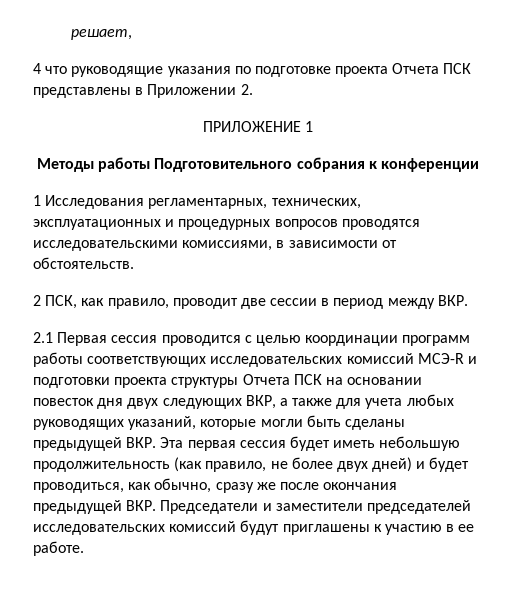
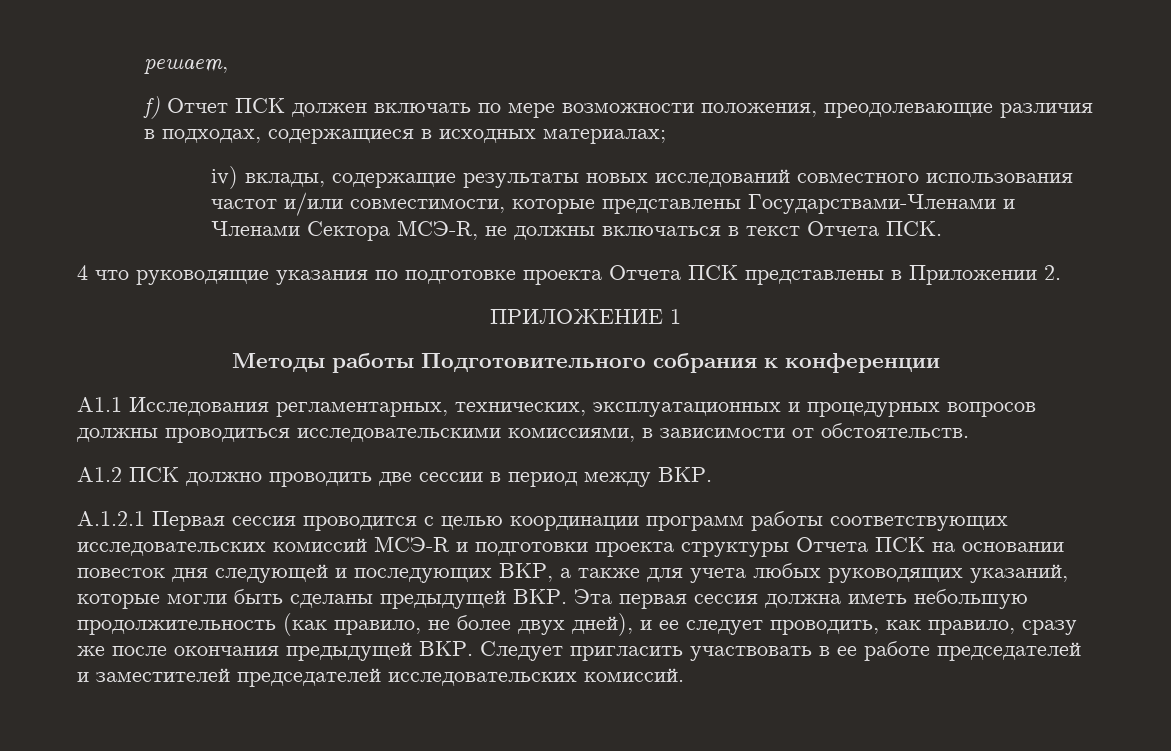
(132, 34) none -> [142,96,1093,119] [143,129,666,144] [210,166,1073,189] [210,192,1015,216] [210,220,942,241] // f) Отчет ПСК должен включать по мере возможности положения, преодолевающие различия в подходах, содержащиеся в исходных материалах; // iv) вклады, содержащие результаты новых исследований совместного использования частот и/или совместимости, которые представлены Государствами-Членами и Членами Сектора МСЭ-R, не должны включаться в текст Отчета ПСК.
[33,195,41,206] 1 -> [77,397,122,412] A1.1
[341,219,420,230] проводятся -> [77,428,290,443] должны проводиться
[33,295,238,309] 2 ПСК, как правило, проводит -> [77,467,372,487] A1.2 ПСК должно проводить
[33,332,53,343] 2.1 -> [77,511,145,526] A.1.2.1
[127,398,242,409] двух следующих -> [215,564,492,583] следующей и последующих
[289,436,330,451] будет -> [765,594,841,608] должна
[372,457,470,472] [33,478,212,493] дней) и будет проводиться, как обычно, -> [572,613,1015,636] дней), и ее следует проводить, как правило,
[160,500,471,514] [33,520,475,535] [33,541,84,556] Председатели и заместители председателей исследовательских комиссий будут приглашены к участию в ее работе. -> [480,641,1081,661] [77,668,684,687] Следует пригласить участвовать в ее работе председателей и заместителей председателей исследовательских комиссий.

